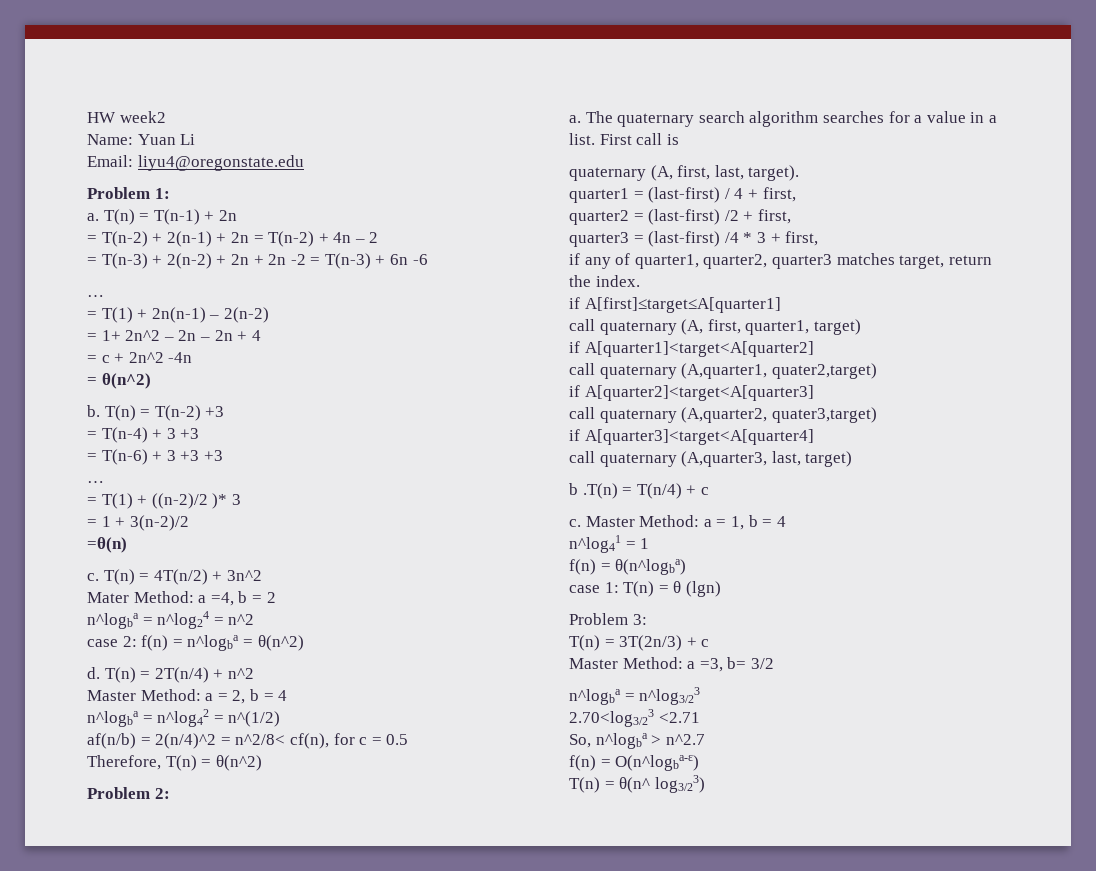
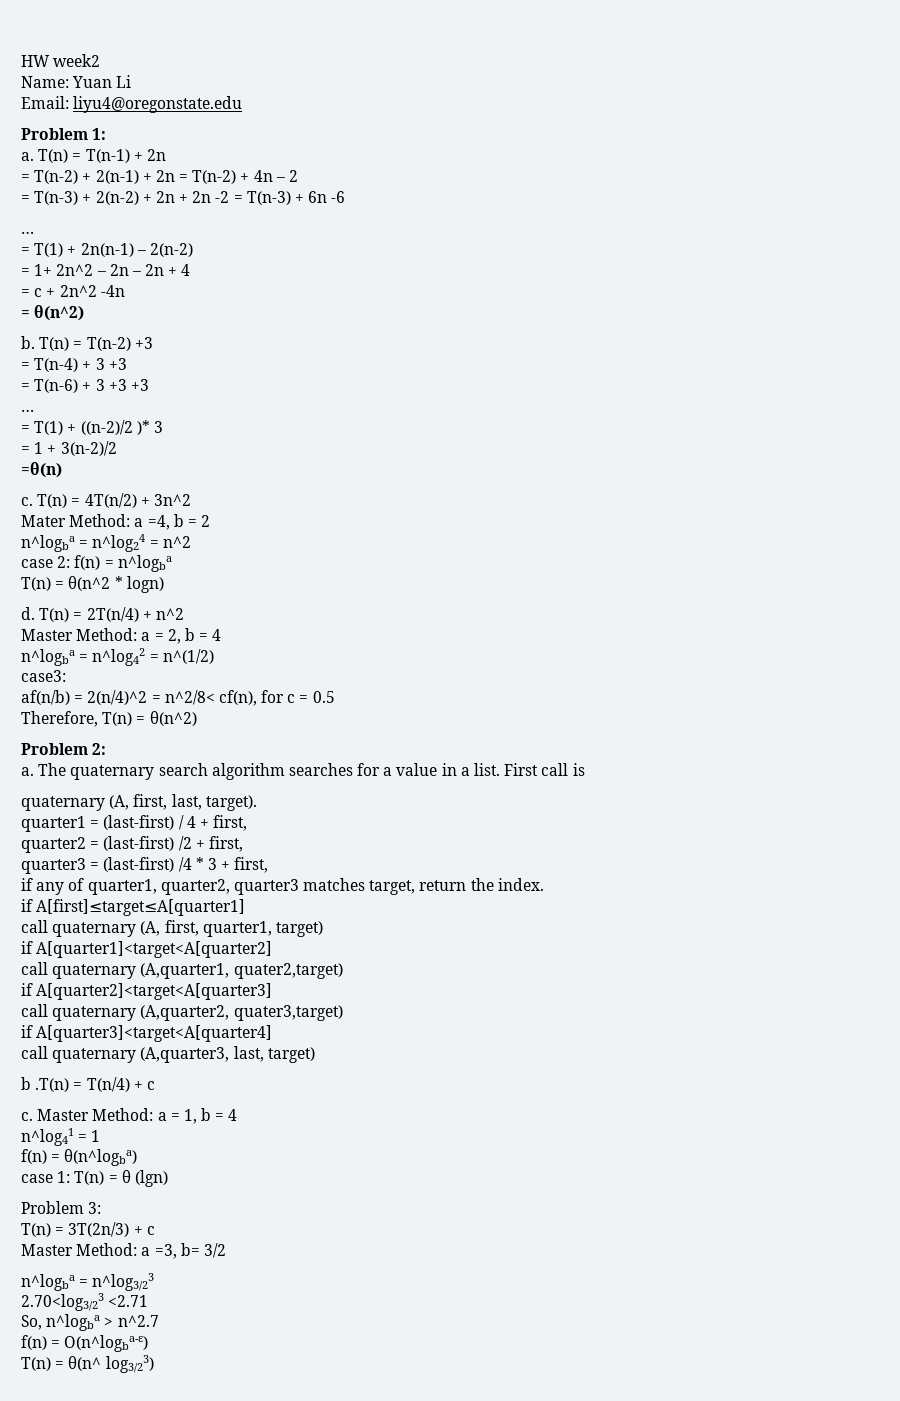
[242,635,304,651] = θ(n^2) -> [21,576,164,593] // T(n) = θ(n^2 * logn)
(281, 719) none -> [21,670,66,682] // case3:

